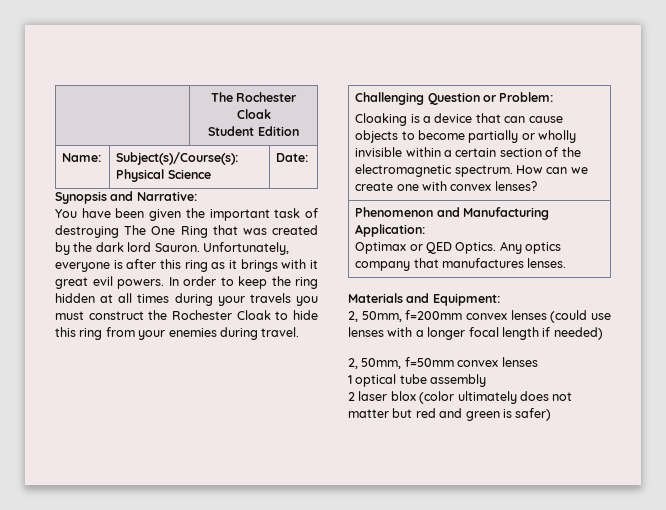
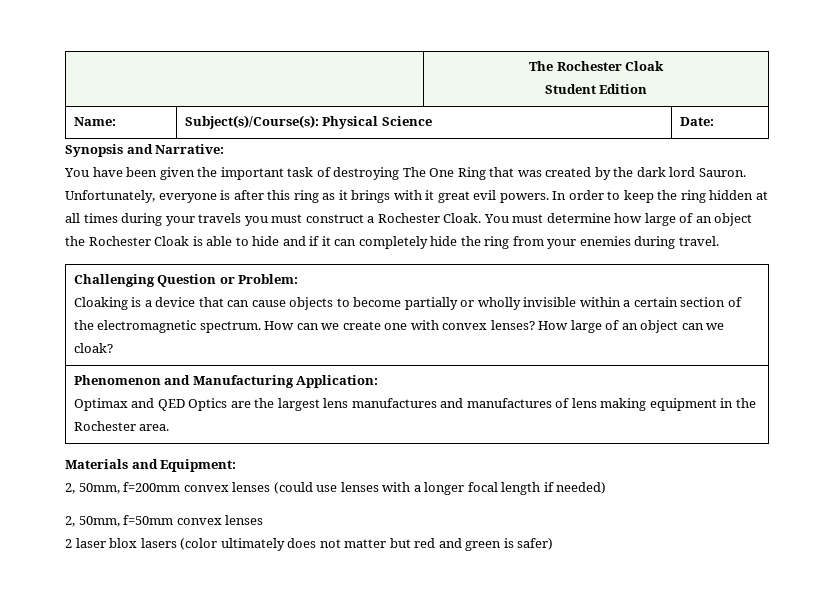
[148,310,318,320] [55,327,76,337] the Rochester Cloak to hide this -> [367,213,753,226] [65,236,481,249] a Rochester Cloak. You must determine how large of an object the Rochester Cloak is able to hide and if it can completely hide the
(537, 186) none -> [538,320,725,333] [73,343,113,353] How large of an object can we cloak?
[409,241,562,254] [355,258,567,271] or QED Optics. Any optics company that manufactures lenses. -> [131,398,756,411] [73,421,170,431] and QED Optics are the largest lens manufactures and manufactures of lens making equipment in the Rochester area.
[348,374,487,387] // 1 optical tube assembly -> (264, 520) none
(416, 396) none -> [140,538,177,548] lasers

